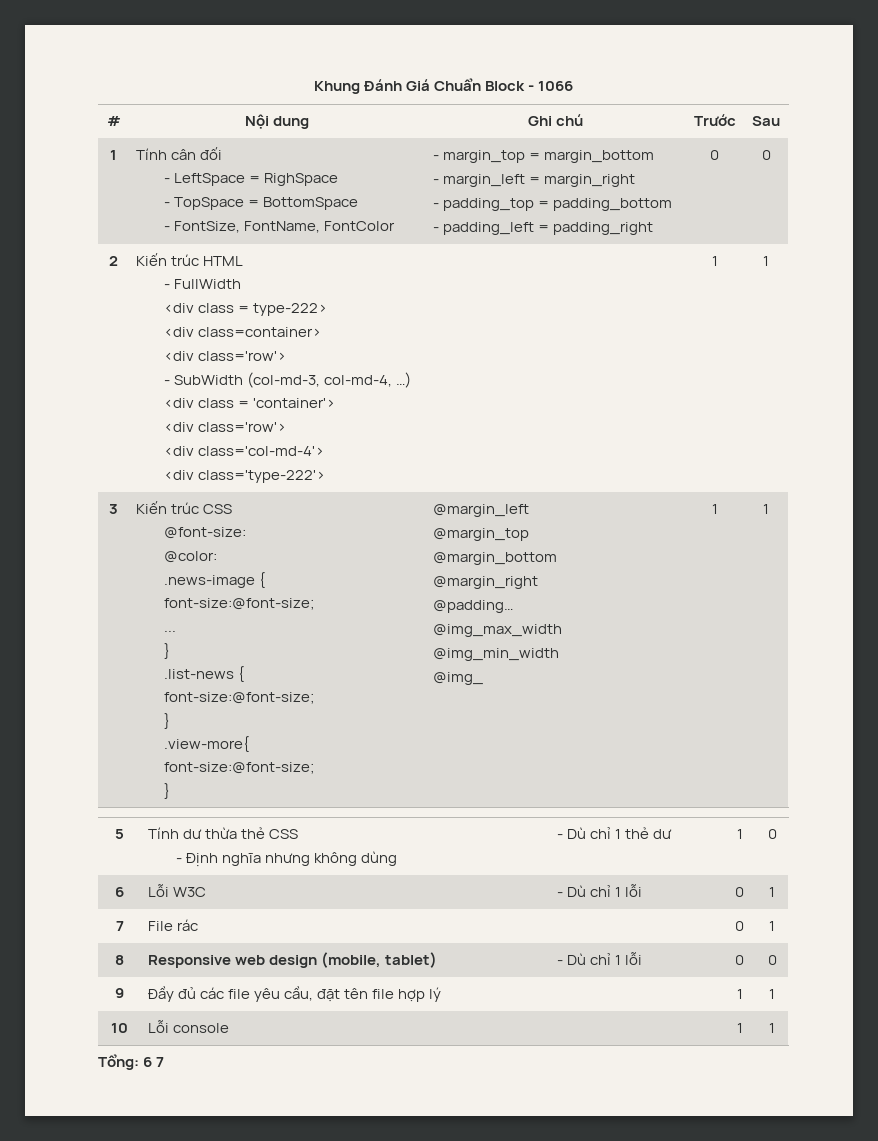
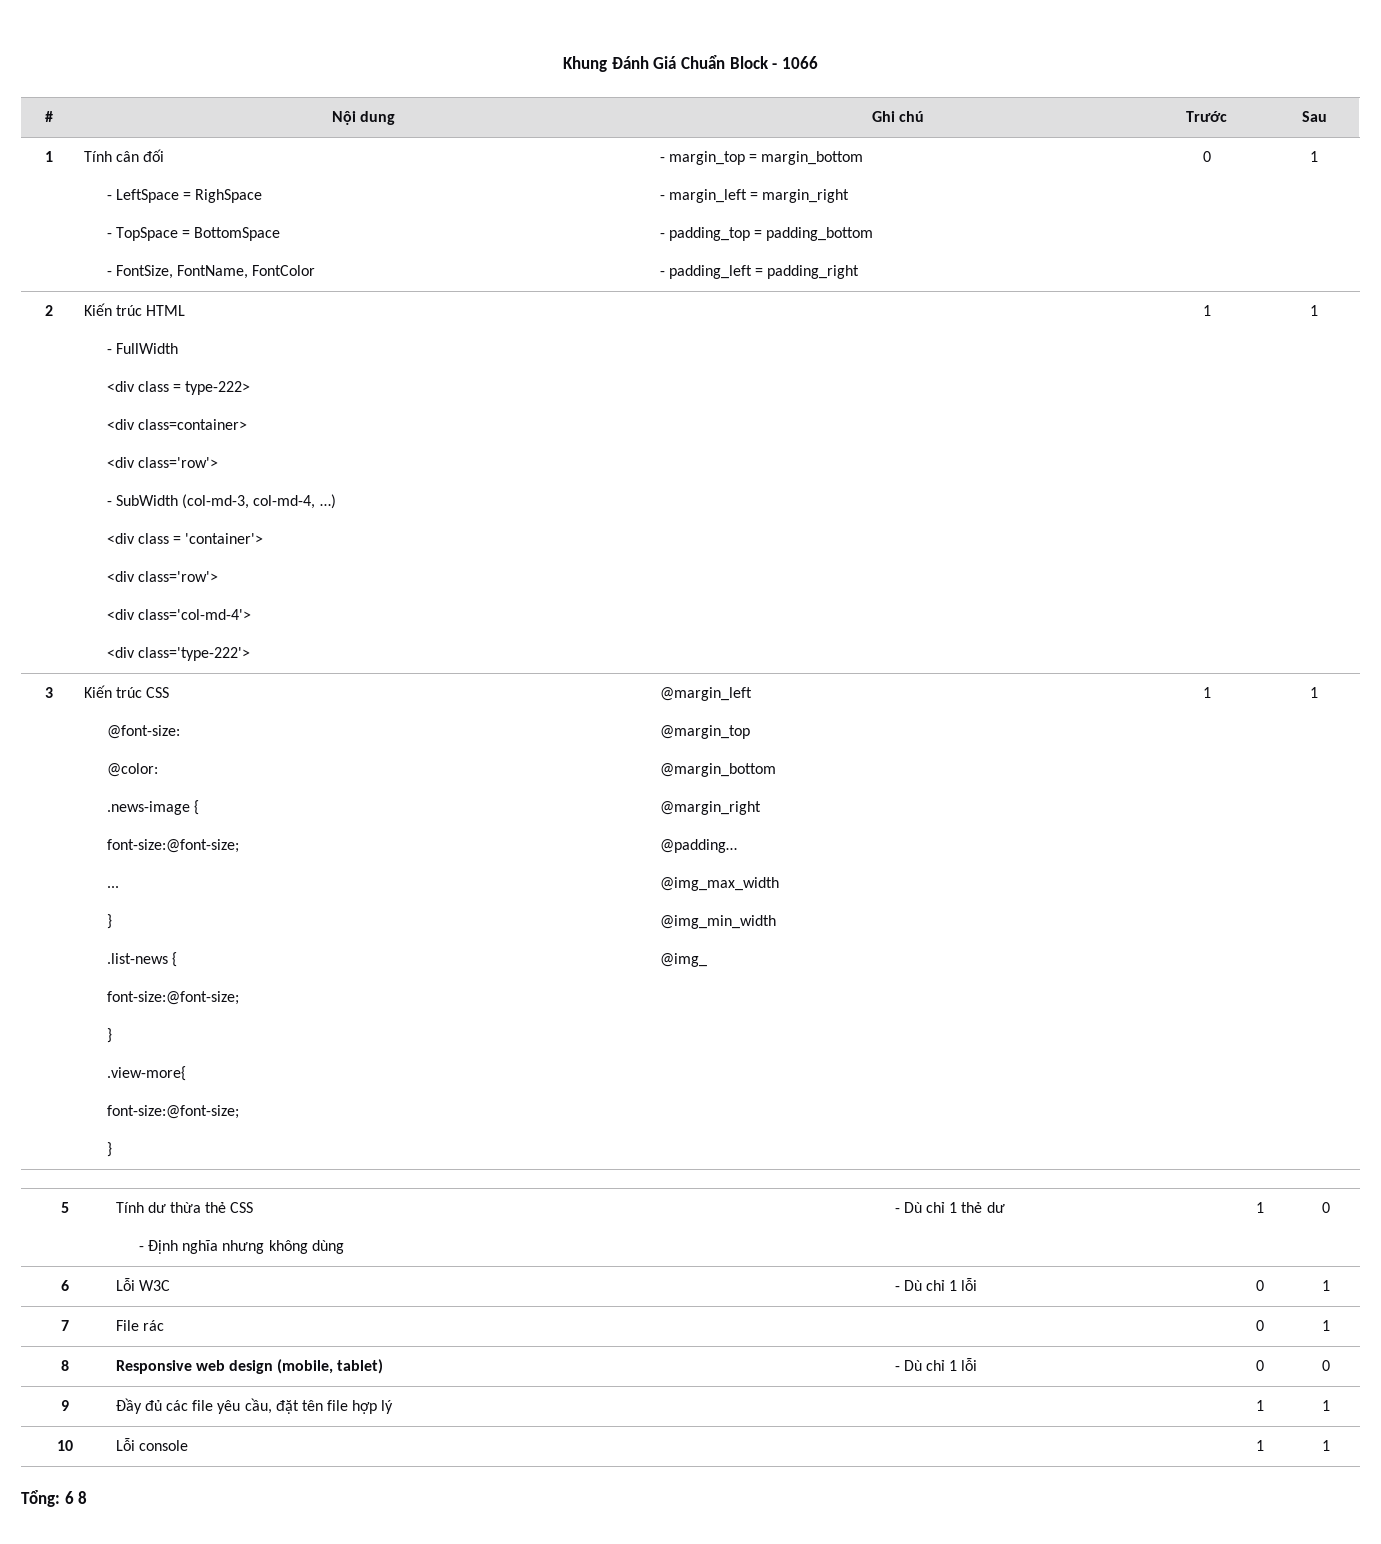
[761,150,771,160] 0 -> [1310,151,1318,162] 1
[156,1057,165,1067] 7 -> [78,1491,88,1504] 8

